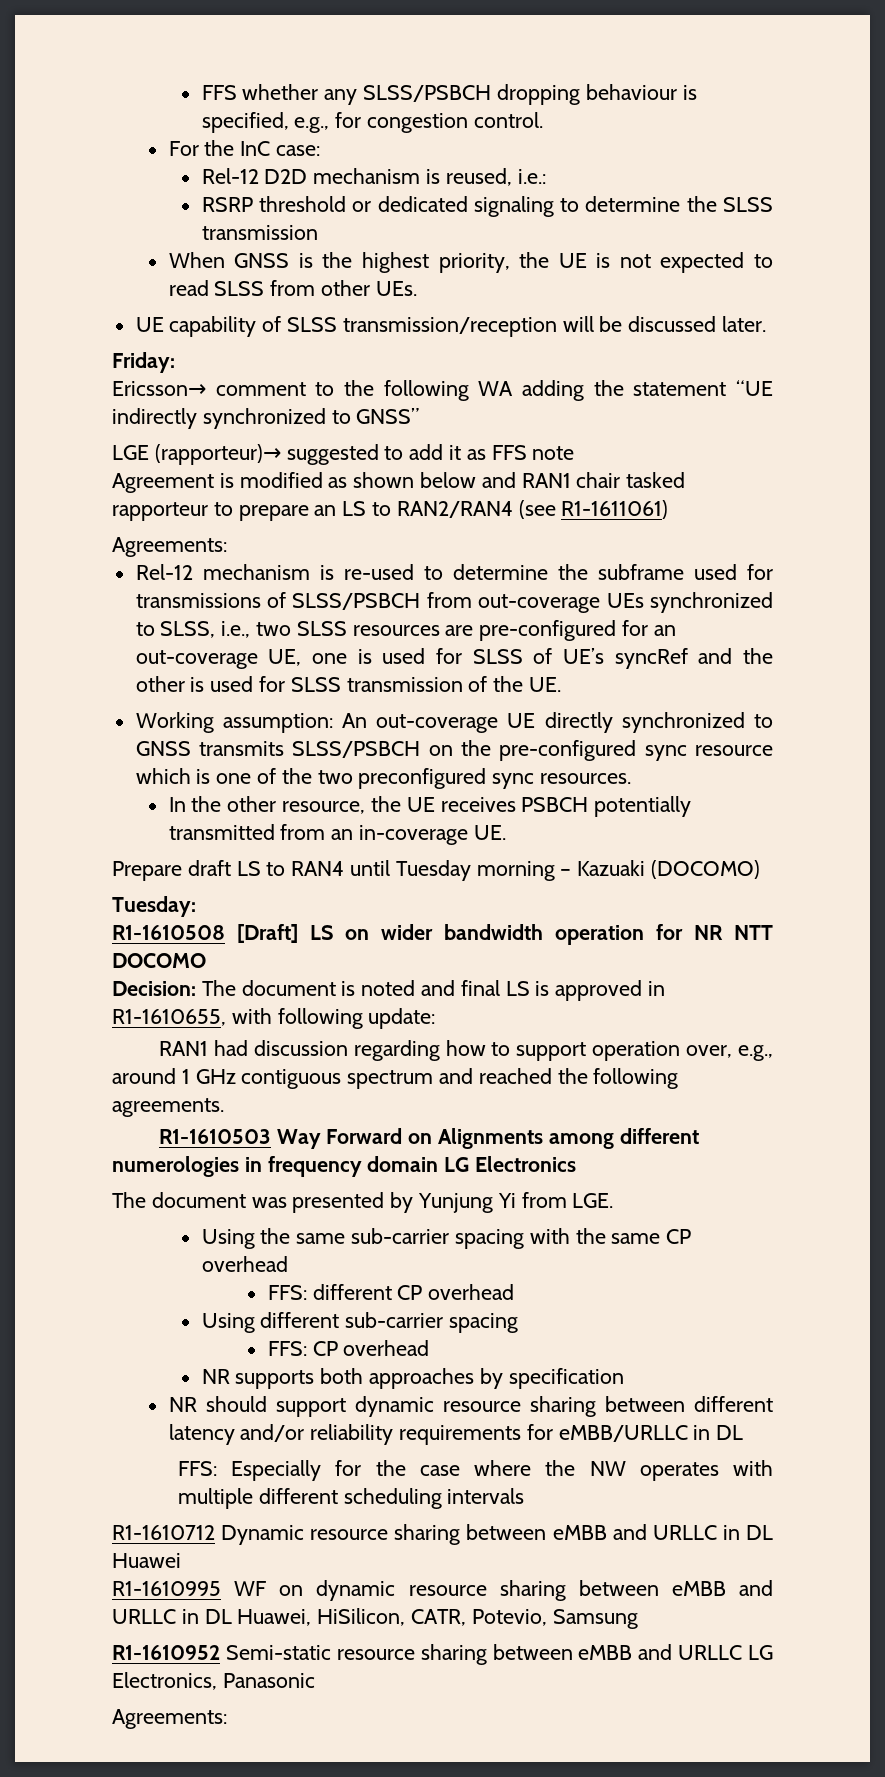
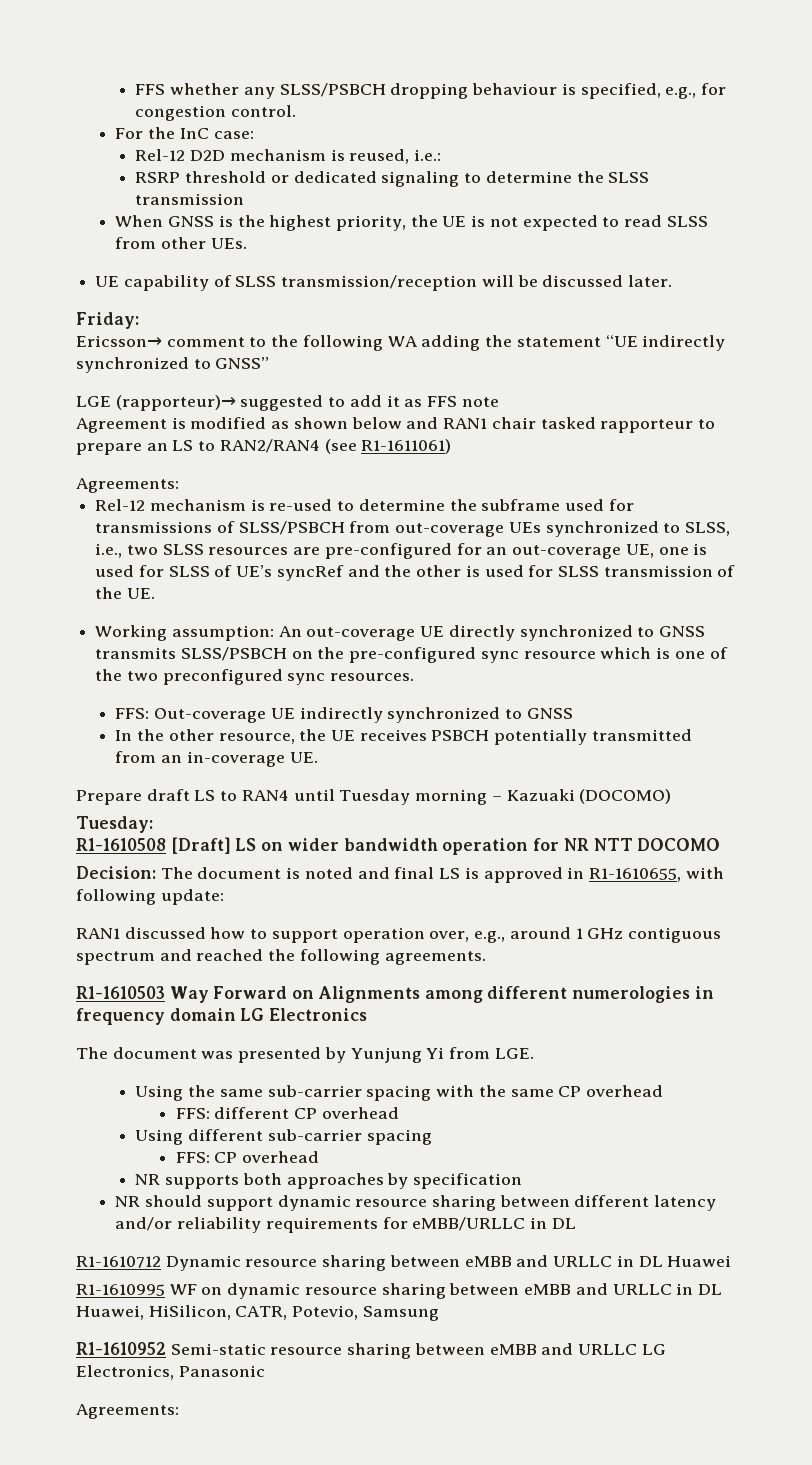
(632, 778) none -> [115,707,573,723] // FFS: Out-coverage UE indirectly synchronized to GNSS
[213,1040,440,1061] had discussion regarding -> [124,927,206,939] discussed
[178,1460,773,1481] [178,1488,525,1509] // FFS: Especially for the case where the NW operates with multiple different scheduling intervals -> (576, 1223) none

